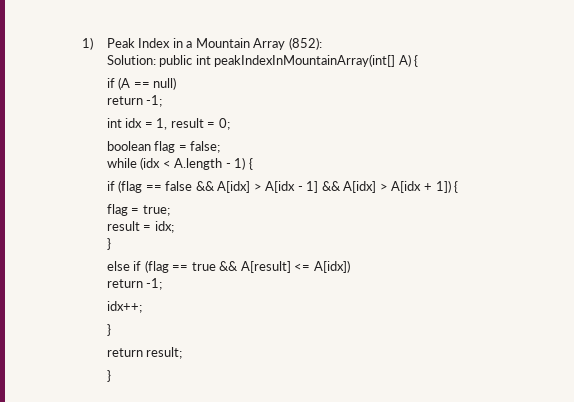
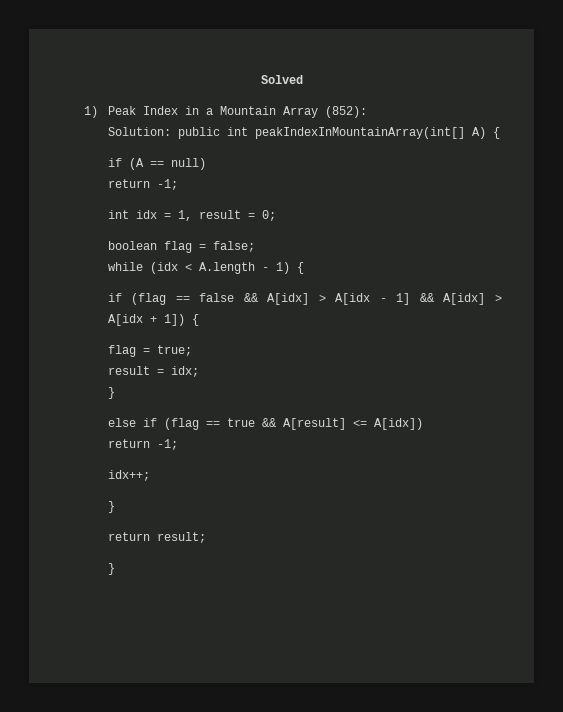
(81, 43) none -> [260,75,303,84] Solved //

